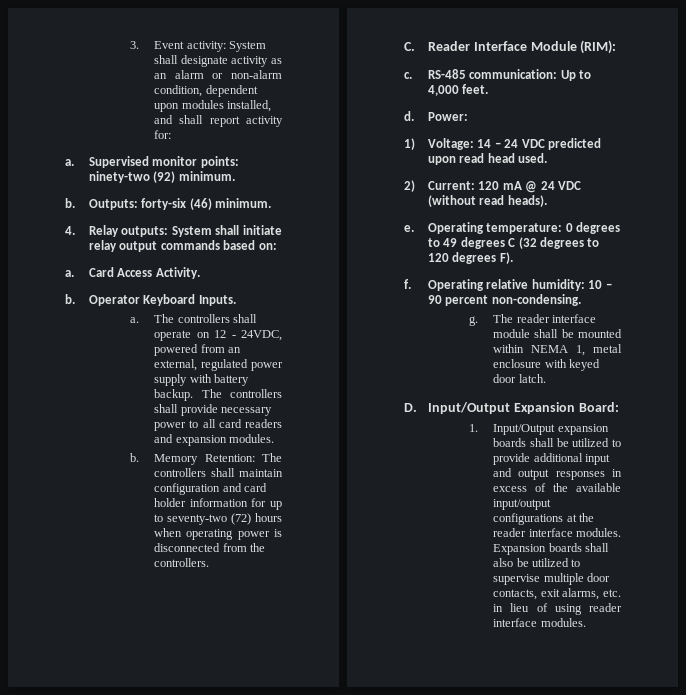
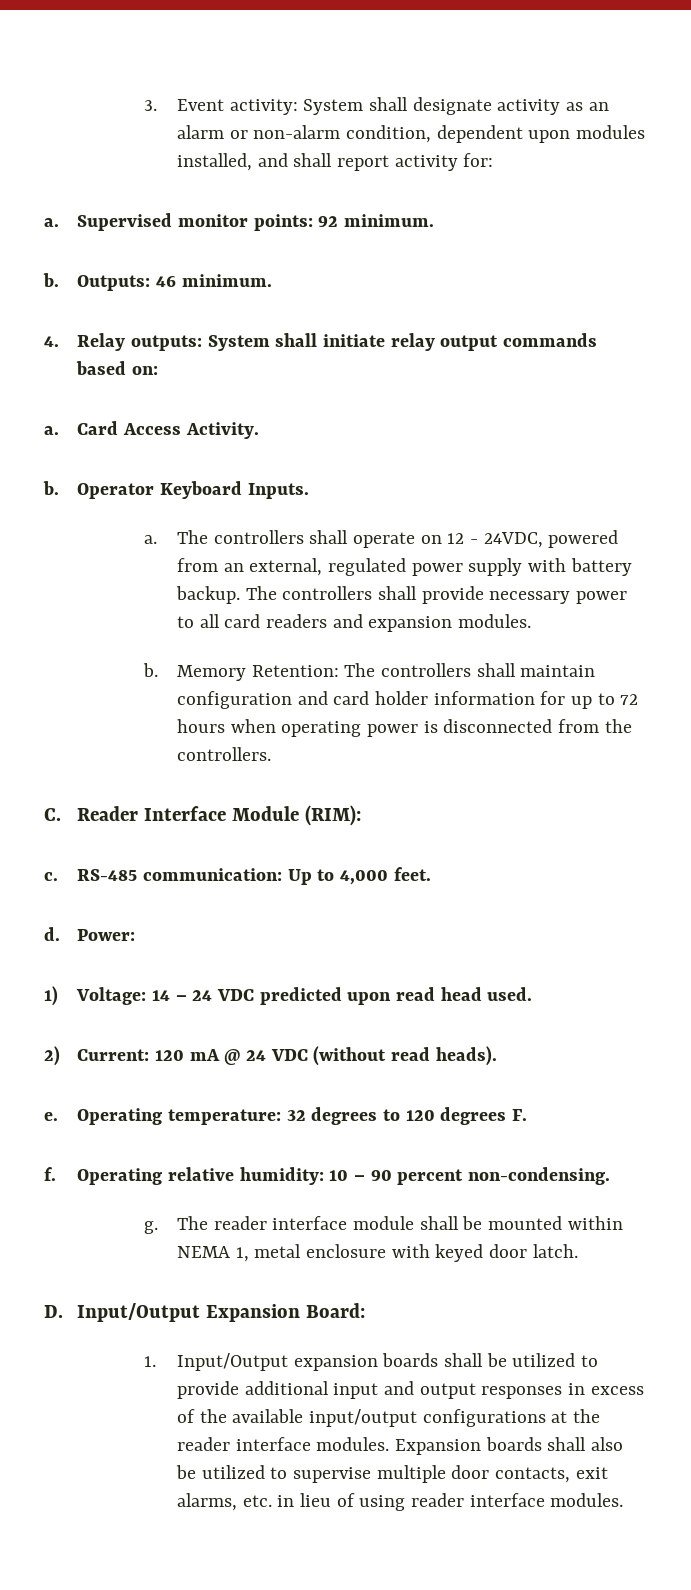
[89,171,176,183] ninety-two (92) -> [318,216,339,227] 92
[141,198,212,210] forty-six (46) -> [155,276,176,287] 46
[167,513,252,525] seventy-two (72) -> [620,694,639,705] 72
[565,222,621,234] [428,237,537,249] 0 degrees to 49 degrees C (32 -> [286,1110,306,1121] 32
[499,252,513,264] F). -> [511,1109,527,1121] F.

